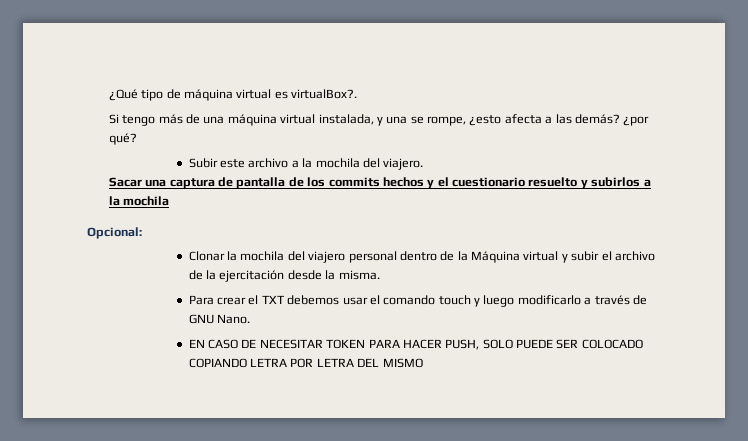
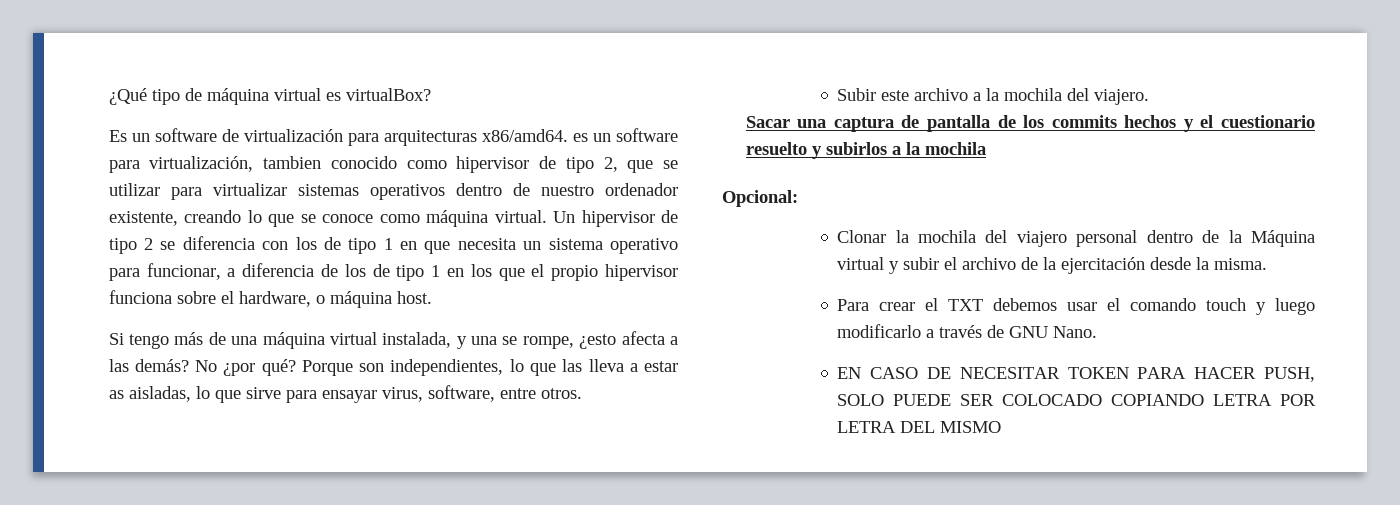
[291,89,358,99] virtualBox?. -> [345,88,431,101] [108,128,678,146] [108,156,678,173] [108,183,678,200] [108,210,678,227] [108,236,678,254] [108,263,678,281] [108,290,432,308] virtualBox? // Es un software de virtualización para arquitecturas x86/amd64. es un software para virtualización, tambien conocido como hipervisor de tipo 2, que se utilizar para virtualizar sistemas operativos dentro de nuestro ordenador existente, creando lo que se conoce como máquina virtual. Un hipervisor de tipo 2 se diferencia con los de tipo 1 en que necesita un sistema operativo para funcionar, a diferencia de los de tipo 1 en los que el propio hipervisor funciona sobre el hardware, o máquina host.
(620, 119) none -> [195,360,218,372] No
(137, 139) none -> [301,359,678,376] [108,385,582,403] Porque son independientes, lo que las lleva a estar as aisladas, lo que sirve para ensayar virus, software, entre otros.

